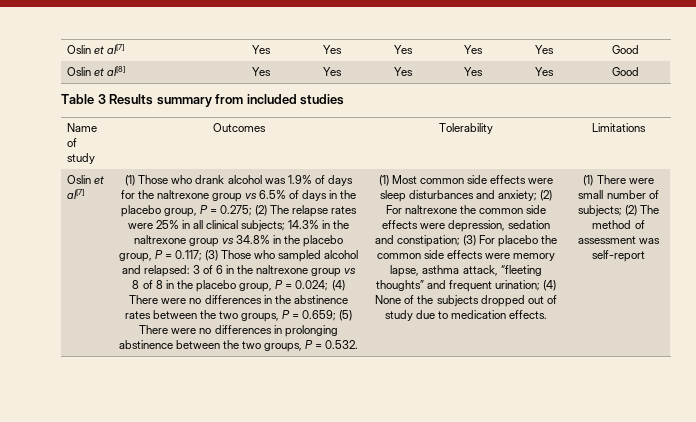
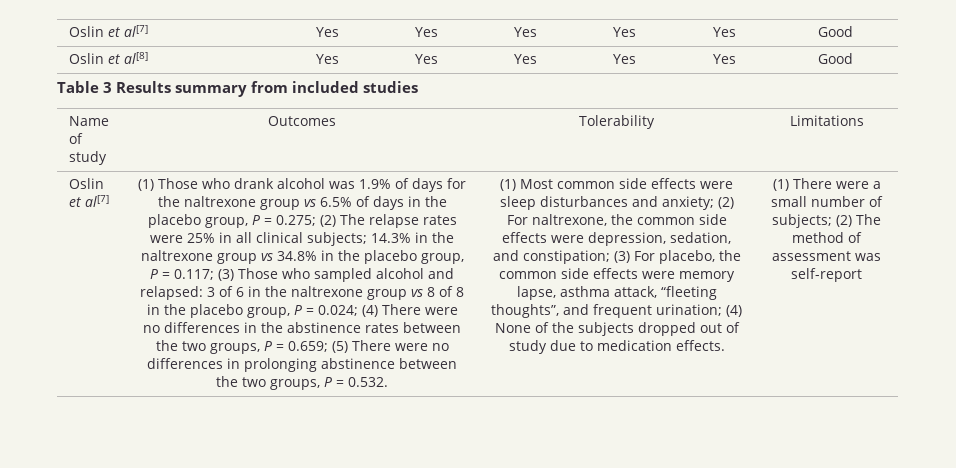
[404,205,457,214] naltrexone -> [531,214,607,226] naltrexone,
[508,220,551,229] sedation -> [670,232,731,244] sedation,
[498,235,539,247] placebo -> [658,250,715,264] placebo,
[375,280,424,291] thoughts” -> [491,304,559,318] thoughts”,
(654, 181) none -> [872,181,881,189] a

